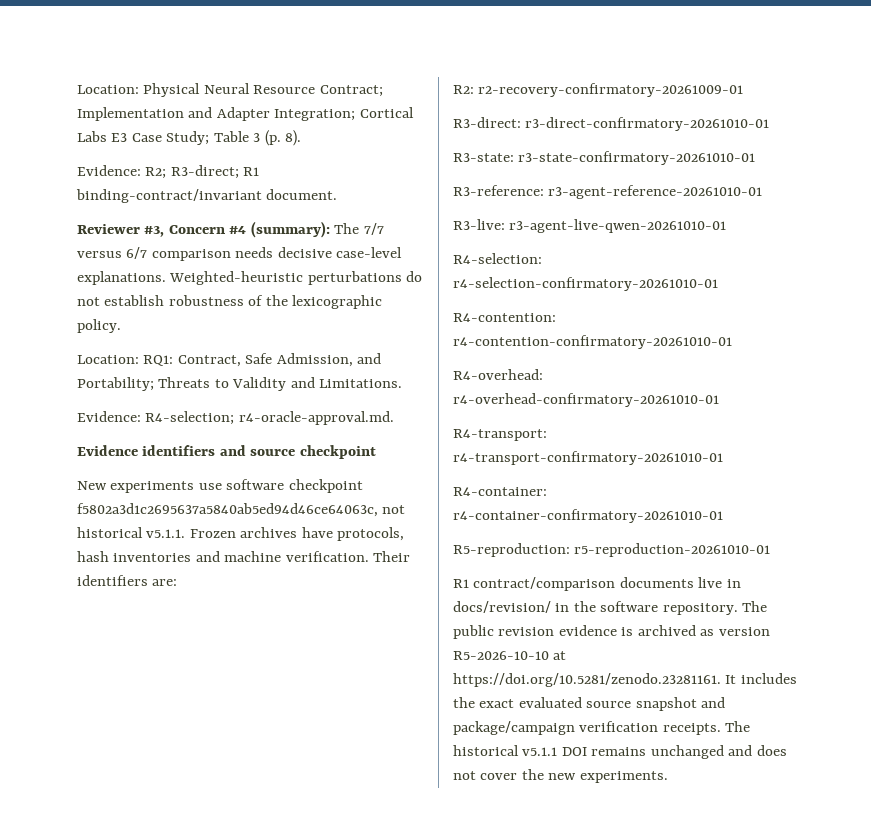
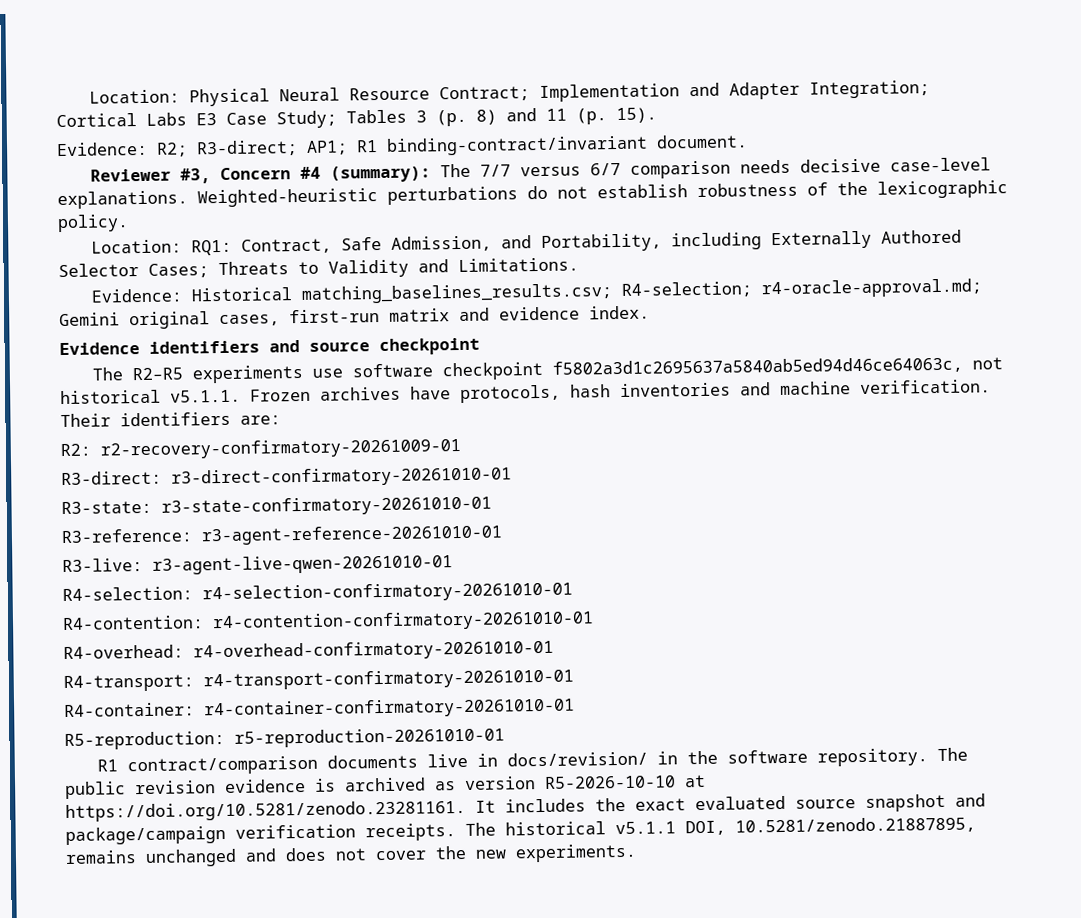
[213,131,249,142] Table -> [346,109,407,124] Tables
[285,130,302,146] 8). -> [476,107,657,125] 8) and 11 (p. 15).
(239, 172) none -> [306,140,348,155] AP1;
[77,377,154,391] Portability; -> [540,229,962,252] [58,263,209,278] Portability, including Externally Authored Selector Cases;
[145,411,394,425] R4-selection; r4-oracle-approval.md. -> [190,278,982,304] [59,305,650,330] Historical matching_baselines_results.csv; R4-selection; r4-oracle-approval.md; Gemini original cases, first-run matrix and evidence index.
[77,481,107,490] New -> [91,367,183,381] The R2–R5
[561,747,587,756] DOI -> [685,816,976,836] DOI, 10.5281/zenodo.21887895,

